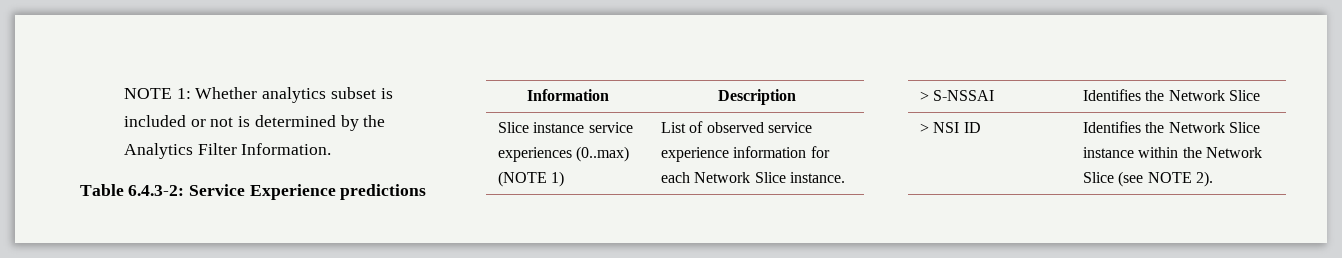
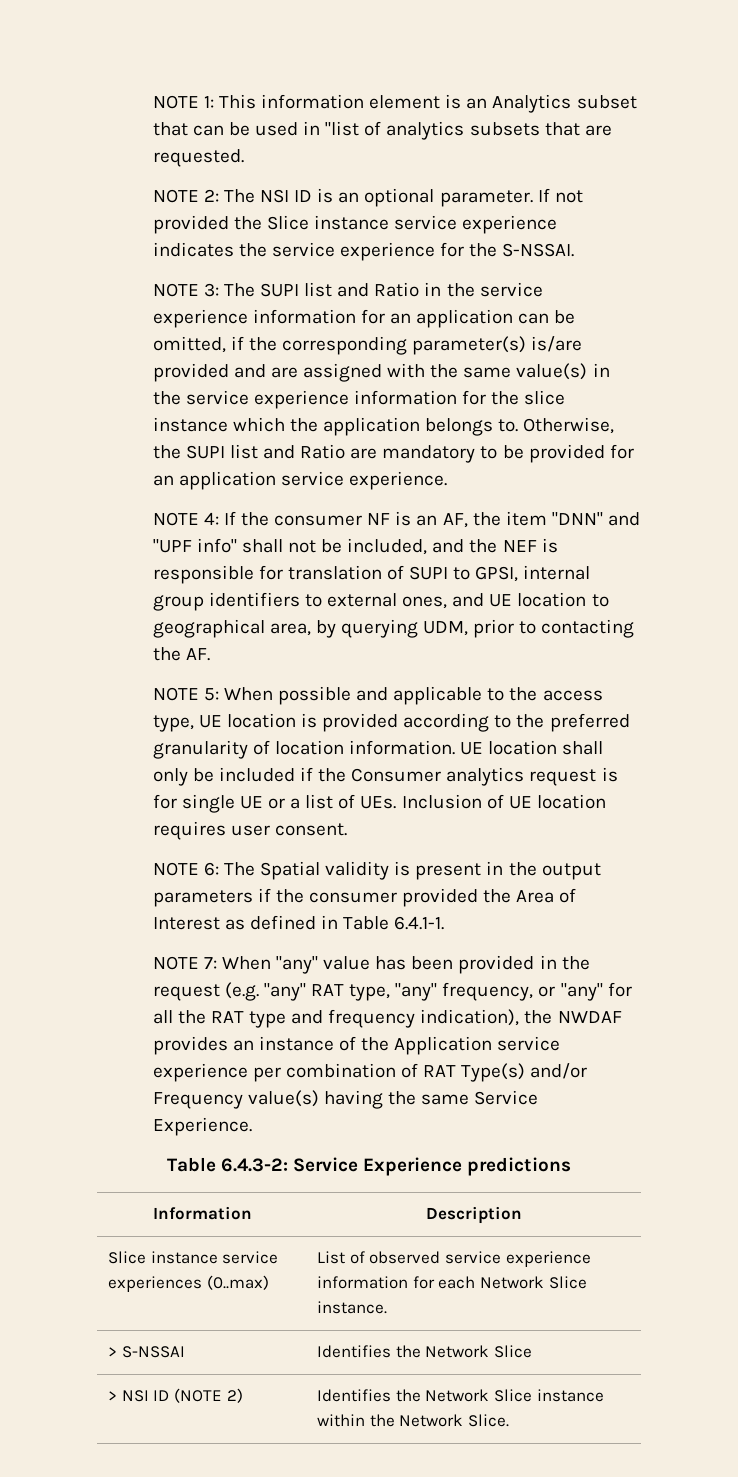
[195,87,393,103] [123,115,386,131] [123,143,332,159] Whether analytics subset is included or not is determined by the Analytics Filter Information. -> [218,94,637,113] [152,121,612,140] [152,149,244,167] [152,188,583,207] [152,215,558,234] [152,242,575,261] [152,282,543,297] [152,309,576,328] [152,336,583,355] [152,363,610,382] [152,390,566,409] [152,417,615,436] [152,444,634,463] [152,471,447,490] [152,511,641,528] [152,538,558,555] [152,565,591,584] [152,592,609,611] [152,619,635,638] [152,647,210,661] [152,686,603,705] [152,713,630,732] [152,740,604,759] [152,767,618,786] [152,794,606,813] [152,821,347,840] [152,861,601,880] [152,888,577,907] [152,915,445,930] [152,955,590,974] [152,982,632,1001] [152,1009,622,1028] [152,1036,561,1055] [152,1063,588,1082] [152,1090,539,1109] [152,1117,252,1136] This information element is an Analytics subset that can be used in "list of analytics subsets that are requested. // NOTE 2: The NSI ID is an optional parameter. If not provided the Slice instance service experience indicates the service experience for the S-NSSAI. // NOTE 3: The SUPI list and Ratio in the service experience information for an application can be omitted, if the corresponding parameter(s) is/are provided and are assigned with the same value(s) in the service experience information for the slice instance which the application belongs to. Otherwise, the SUPI list and Ratio are mandatory to be provided for an application service experience. // NOTE 4: If the consumer NF is an AF, the item "DNN" and "UPF info" shall not be included, and the NEF is responsible for translation of SUPI to GPSI, internal group identifiers to external ones, and UE location to geographical area, by querying UDM, prior to contacting the AF. // NOTE 5: When possible and applicable to the access type, UE location is provided according to the preferred granularity of location information. UE location shall only be included if the Consumer analytics request is for single UE or a list of UEs. Inclusion of UE location requires user consent. // NOTE 6: The Spatial validity is present in the output parameters if the consumer provided the Area of Interest as defined in Table 6.4.1-1. // NOTE 7: When "any" value has been provided in the request (e.g. "any" RAT type, "any" frequency, or "any" for all the RAT type and frequency indication), the NWDAF provides an instance of the Application service experience per combination of RAT Type(s) and/or Frequency value(s) having the same Service Experience.
[497,171,565,187] (NOTE 1) -> (269, 1282) none
(981, 127) none -> [174,1388,243,1403] (NOTE 2)
[1082,171,1213,187] Slice (see NOTE 2). -> [468,1414,510,1427] Slice.

